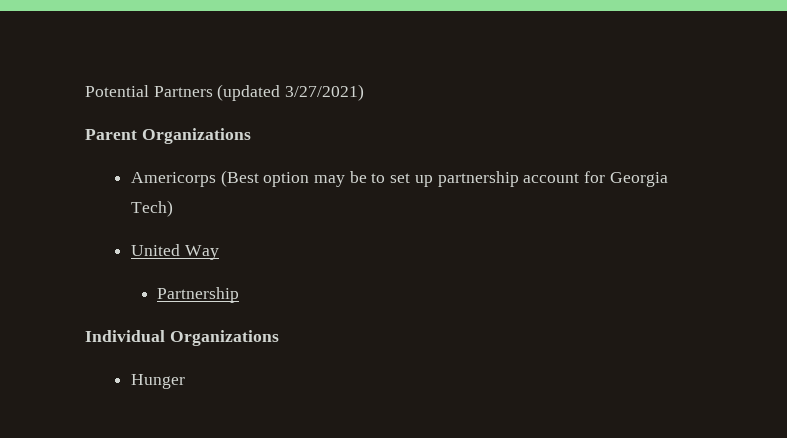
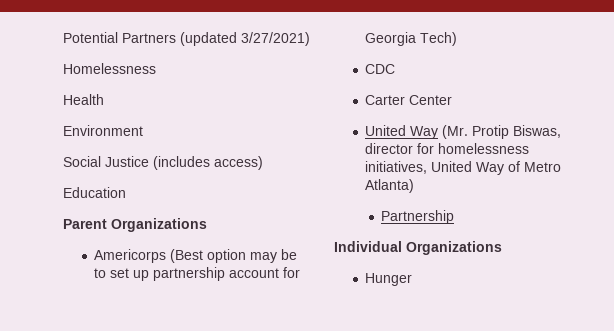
(365, 92) none -> [63,63,156,74] [63,94,104,105] [63,125,143,136] [63,156,263,170] [63,187,126,198] // Homelessness // Health // Environment // Social Justice (includes access) // Education
[130,244,219,260] // United Way -> [365,64,396,74] [365,95,453,105] [365,125,562,139] [365,143,530,154] [365,161,562,175] [365,179,415,193] // CDC // Carter Center // United Way (Mr. Protip Biswas, director for homelessness initiatives, United Way of Metro Atlanta)

